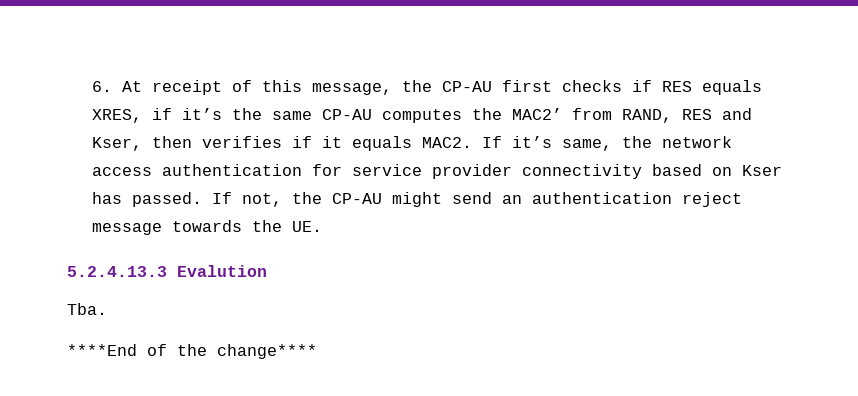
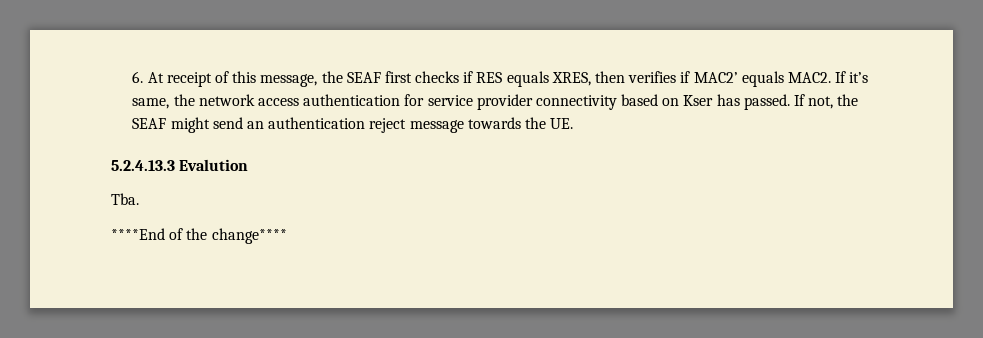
[441,81,492,92] CP-AU -> [346,72,381,83] SEAF
[151,108,752,123] [91,137,142,151] if it’s the same CP-AU computes the MAC2’ from RAND, RES and Kser, -> (591, 79) none
[321,136,342,148] it -> [693,72,738,83] MAC2’
[331,193,382,204] CP-AU -> [132,118,167,129] SEAF

